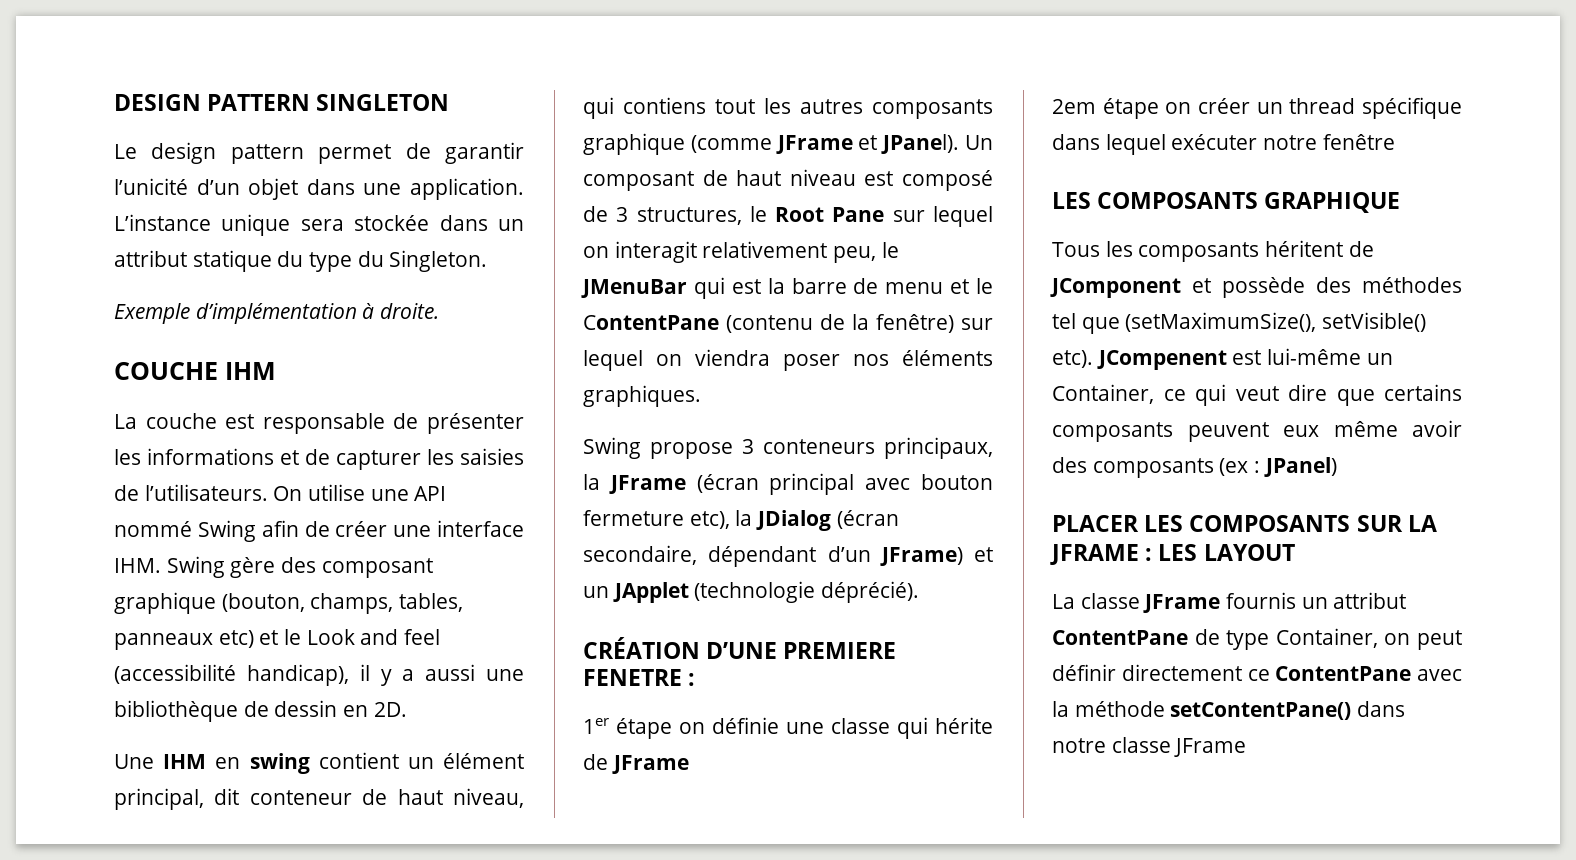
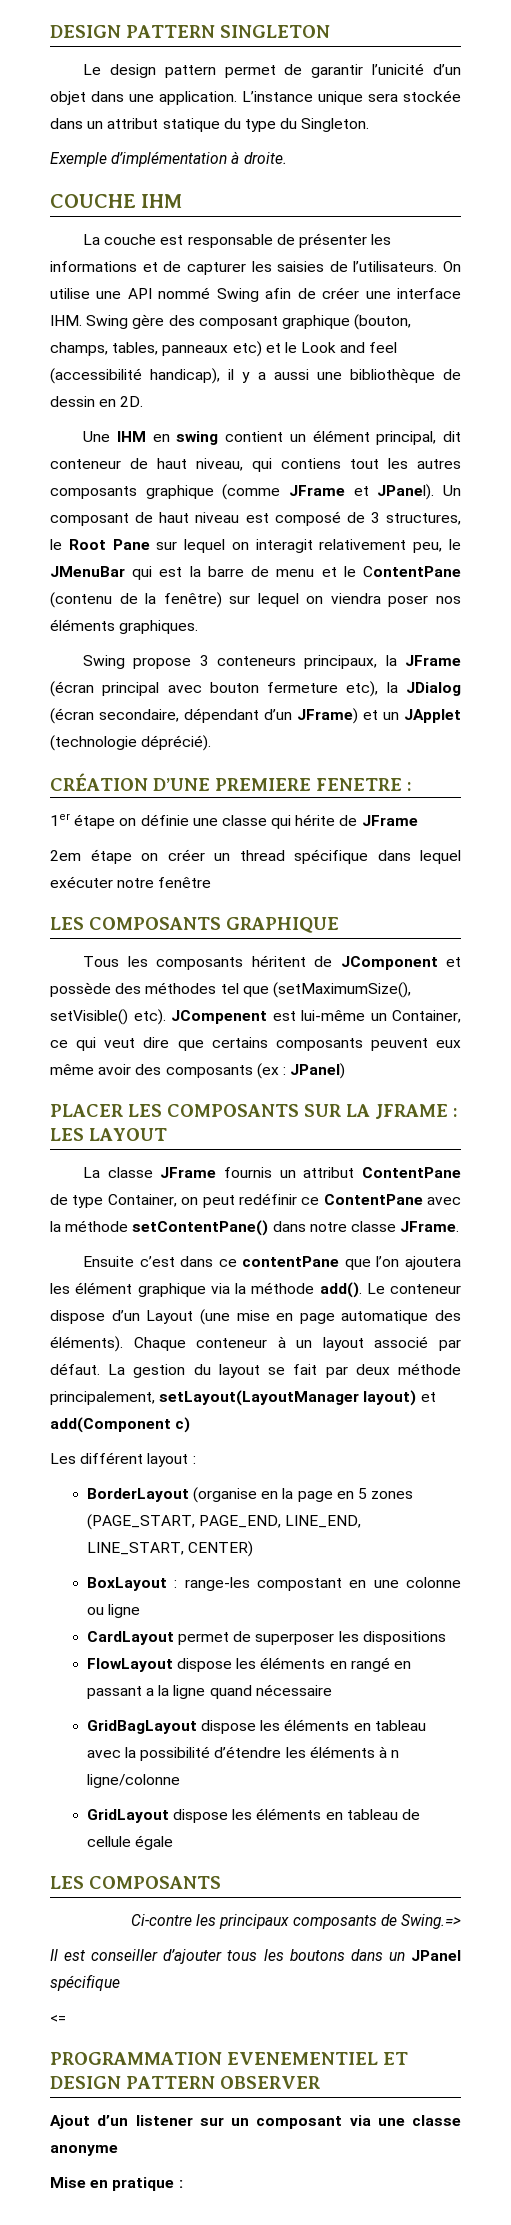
[1052,664,1242,681] définir directement -> [238,1193,297,1205] redéfinir
[1174,738,1247,757] JFrame -> [400,1221,460,1232] [83,1256,462,1270] [50,1282,461,1298] [50,1309,461,1325] [50,1336,461,1352] [50,1363,462,1378] [50,1390,436,1406] [50,1417,191,1433] [50,1452,196,1467] [86,1487,414,1503] [86,1514,362,1530] [86,1541,253,1557] [86,1577,462,1591] [86,1604,140,1618] [86,1631,446,1645] [86,1657,411,1672] [86,1684,332,1699] [86,1719,426,1734] [86,1746,400,1761] [86,1774,180,1788] [86,1808,420,1823] [86,1835,173,1850] [50,1876,221,1889] [131,1914,461,1929] [50,1949,461,1964] [50,1974,120,1991] [50,2015,66,2023] [50,2052,408,2065] [50,2076,321,2089] [50,2115,461,2129] [50,2145,118,2156] [50,2177,183,2191] JFrame. // Ensuite c’est dans ce contentPane que l’on ajoutera les élément graphique via la méthode add(). Le conteneur dispose d’un Layout (une mise en page automatique des éléments). Chaque conteneur à un layout associé par défaut. La gestion du layout se fait par deux méthode principalement, setLayout(LayoutManager layout) et add(Component c) // Les différent layout : // BorderLayout (organise en la page en 5 zones (PAGE_START, PAGE_END, LINE_END, LINE_START, CENTER) // BoxLayout : range-les compostant en une colonne ou ligne // CardLayout permet de superposer les dispositions // FlowLayout dispose les éléments en rangé en passant a la ligne quand nécessaire // GridBagLayout dispose les éléments en tableau avec la possibilité d’étendre les éléments à n ligne/colonne // GridLayout dispose les éléments en tableau de cellule égale // LES COMPOSANTS // Ci-contre les principaux composants de Swing.=> // Il est conseiller d’ajouter tous les boutons dans un JPanel spécifique // <= // PROGRAMMATION EVENEMENTIEL ET DESIGN PATTERN OBSERVER // Ajout d’un listener sur un composant via une classe anonyme // Mise en pratique :

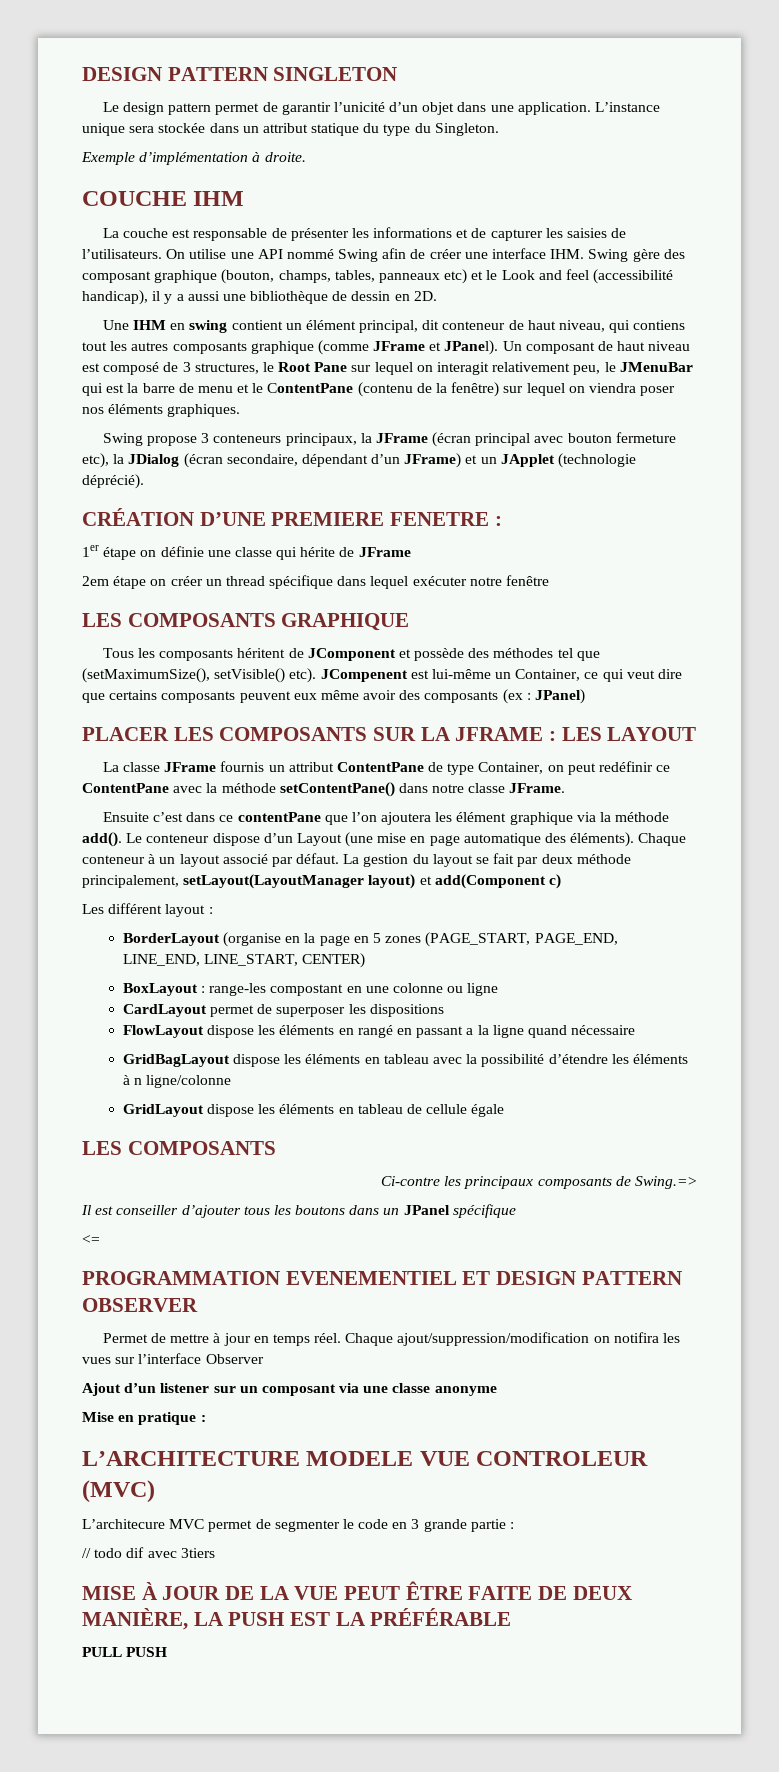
(321, 2082) none -> [102,1332,681,1346] [82,1353,264,1364] // Permet de mettre à jour en temps réel. Chaque ajout/suppression/modification on notifira les vues sur l’interface Observer
(183, 2184) none -> [82,1451,649,1466] [82,1480,155,1503] [82,1519,515,1532] [82,1547,215,1558] [82,1581,632,1600] [82,1608,512,1630] [82,1647,168,1657] // L’ARCHITECTURE MODELE VUE CONTROLEUR (MVC) // L’architecure MVC permet de segmenter le code en 3 grande partie : // // todo dif avec 3tiers // MISE À JOUR DE LA VUE PEUT ÊTRE FAITE DE DEUX MANIÈRE, LA PUSH EST LA PRÉFÉRABLE // PULL PUSH

